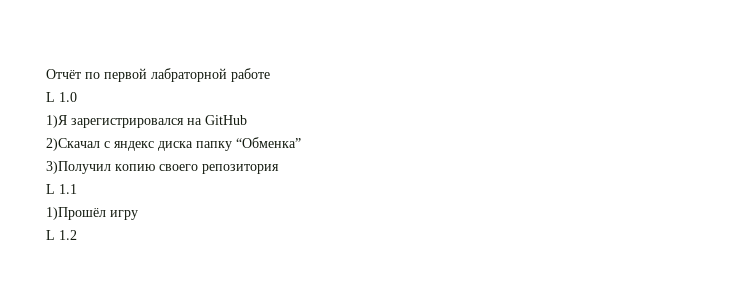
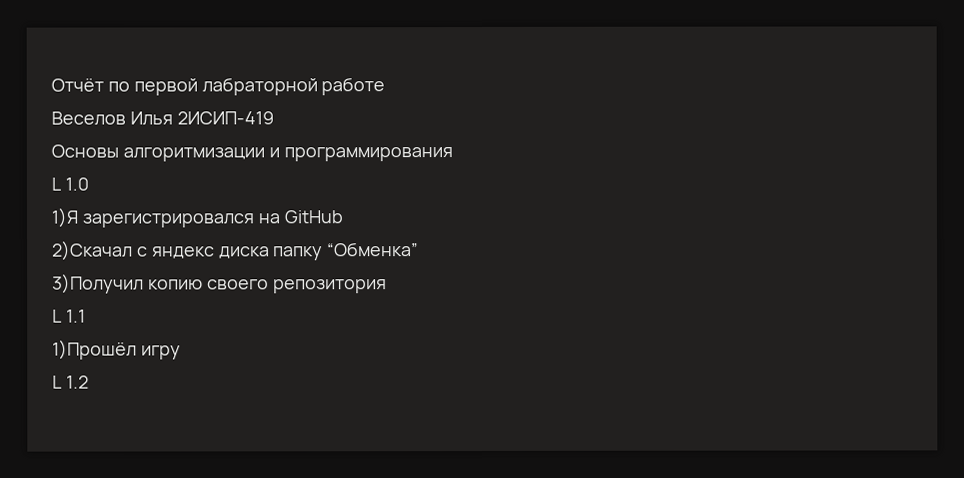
(270, 75) none -> [51,111,274,126] [51,144,453,162] // Веселов Илья 2ИСИП-419 // Основы алгоритмизации и программирования

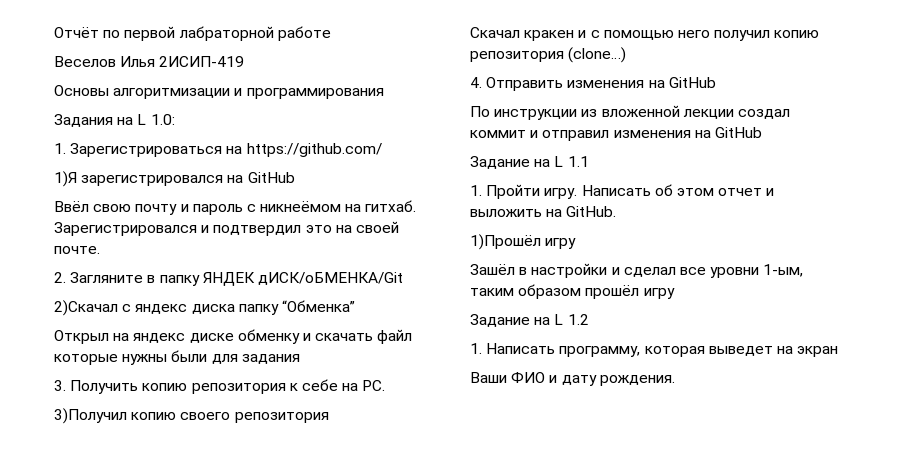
[51,177,89,191] [51,207,343,228] L 1.0 // 1)Я зарегистрировался на GitHub -> [54,114,175,127] [54,143,382,157] [54,171,295,187] [54,200,417,215] [54,221,399,236] [54,246,100,254] [54,272,403,286] Задания на L 1.0: // 1. Зарегистрироваться на https://github.com/ // 1)Я зарегистрировался на GitHub // Ввёл свою почту и пароль с никнеёмом на гитхаб. Зарегистрировался и подтвердил это на своей почте. // 2. Загляните в папку ЯНДЕК дИСК/оБМЕНКА/Git
[52,273,387,294] [52,309,86,323] [52,339,181,360] [52,375,89,389] 3)Получил копию своего репозитория // L 1.1 // 1)Прошёл игру // L 1.2 -> [54,329,413,344] [54,350,300,365] [54,379,386,394] [54,408,329,424] [470,27,820,41] [470,47,627,63] [470,77,716,91] [470,105,790,120] [470,127,762,141] [470,156,589,169] [470,184,775,199] [470,206,617,217] [470,234,577,250] [470,263,804,278] [470,284,675,299] [470,314,589,327] [470,343,839,357] [470,372,675,386] Открыл на яндекс диске обменку и скачать файл которые нужны были для задания // 3. Получить копию репозитория к себе на PC. // 3)Получил копию своего репозитория // Скачал кракен и с помощью него получил копию репозитория (clone…) // 4. Отправить изменения на GitHub // По инструкции из вложенной лекции создал коммит и отправил изменения на GitHub // Задание на L 1.1 // 1. Пройти игру. Написать об этом отчет и выложить на GitHub. // 1)Прошёл игру // Зашёл в настройки и сделал все уровни 1-ым, таким образом прошёл игру // Задание на L 1.2 // 1. Написать программу, которая выведет на экран // Ваши ФИО и дату рождения.

